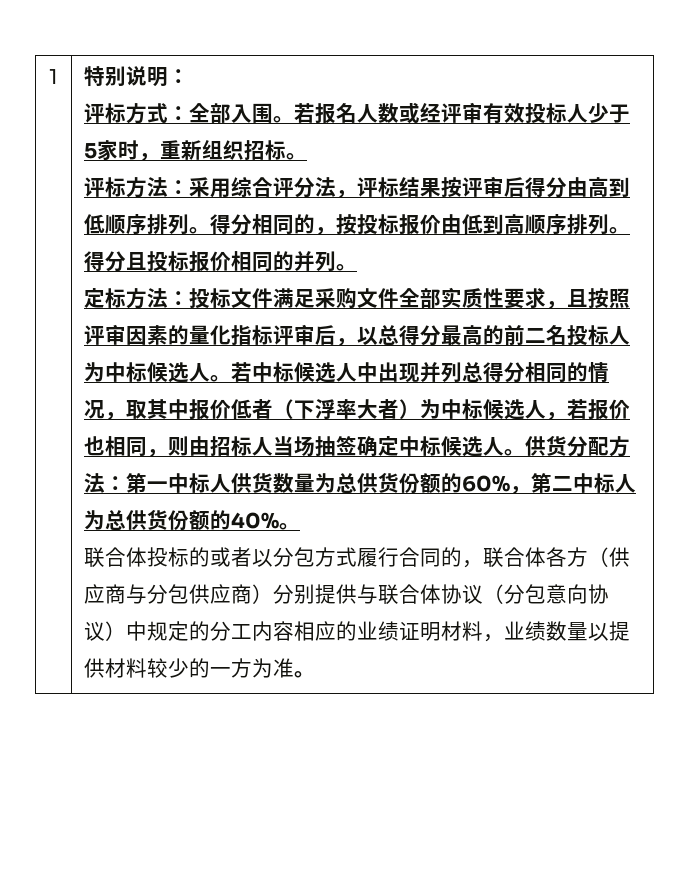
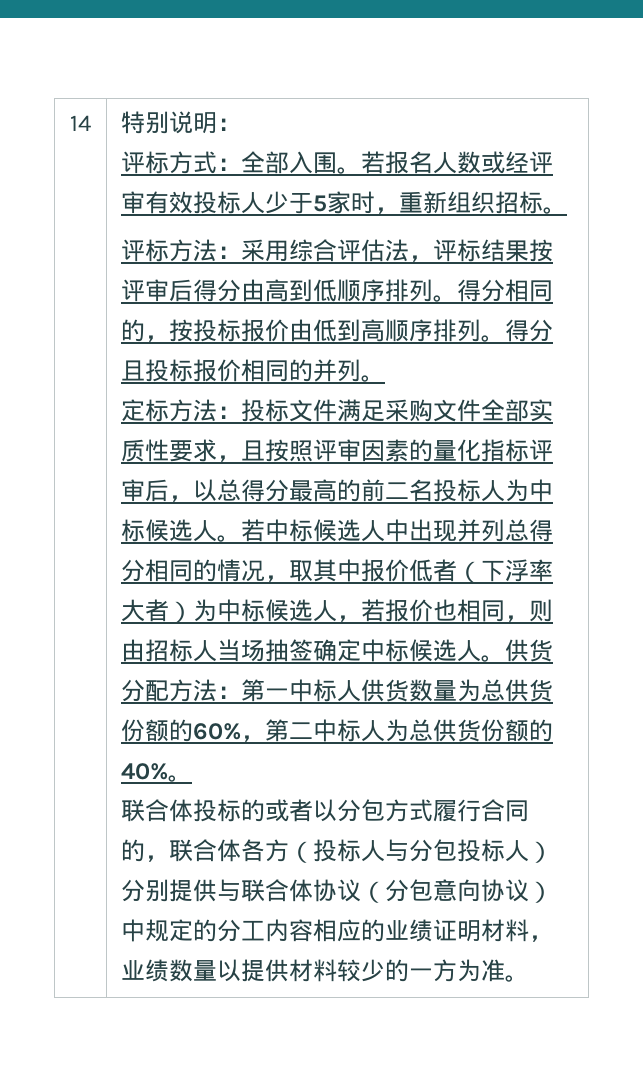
[49,69,58,84] 1 -> [70,115,91,131] 14
[294,177,316,198] 分 -> [361,239,386,262] 估
[609,547,631,567] [84,584,253,604] 供应商与分包供应商 -> [313,839,530,862] 投标人与分包投标人

